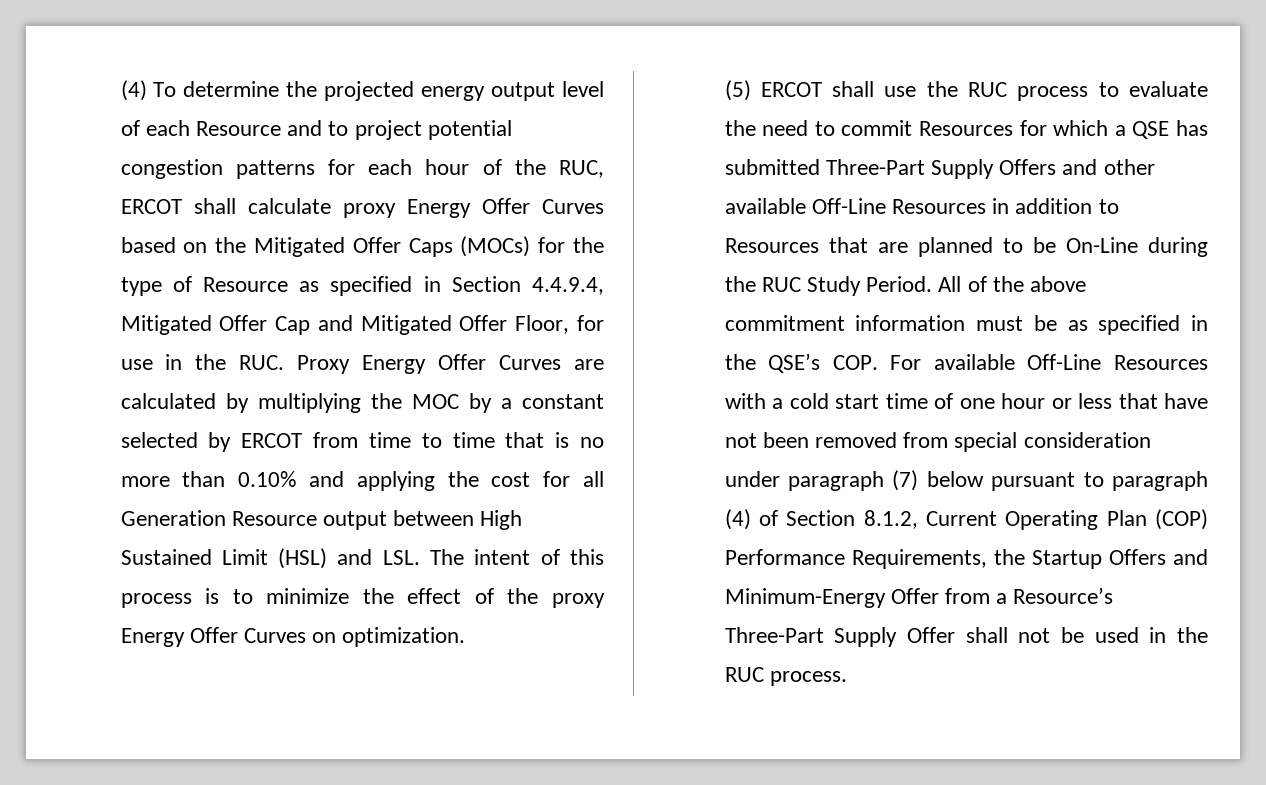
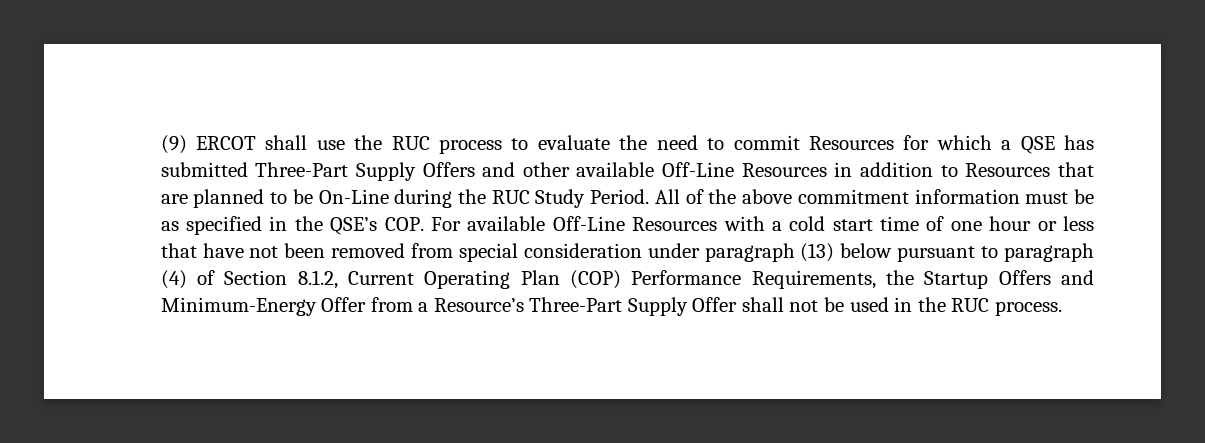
[120,80,604,101] [120,120,512,140] [120,159,605,179] [120,198,604,218] [120,236,605,257] [120,276,605,296] [120,315,604,335] [120,354,605,374] [120,393,604,413] [120,432,605,452] [120,471,605,491] [120,510,523,530] [120,548,605,569] [120,588,606,608] [120,627,466,647] [724,80,751,101] (4) To determine the projected energy output level of each Resource and to project potential congestion patterns for each hour of the RUC, ERCOT shall calculate proxy Energy Offer Curves based on the Mitigated Offer Caps (MOCs) for the type of Resource as specified in Section 4.4.9.4, Mitigated Offer Cap and Mitigated Offer Floor, for use in the RUC. Proxy Energy Offer Curves are calculated by multiplying the MOC by a constant selected by ERCOT from time to time that is no more than 0.10% and applying the cost for all Generation Resource output between High Sustained Limit (HSL) and LSL. The intent of this process is to minimize the effect of the proxy Energy Offer Curves on optimization. // (5) -> [160,135,187,154] (9)
[892,470,919,491] (7) -> [800,243,835,262] (13)

